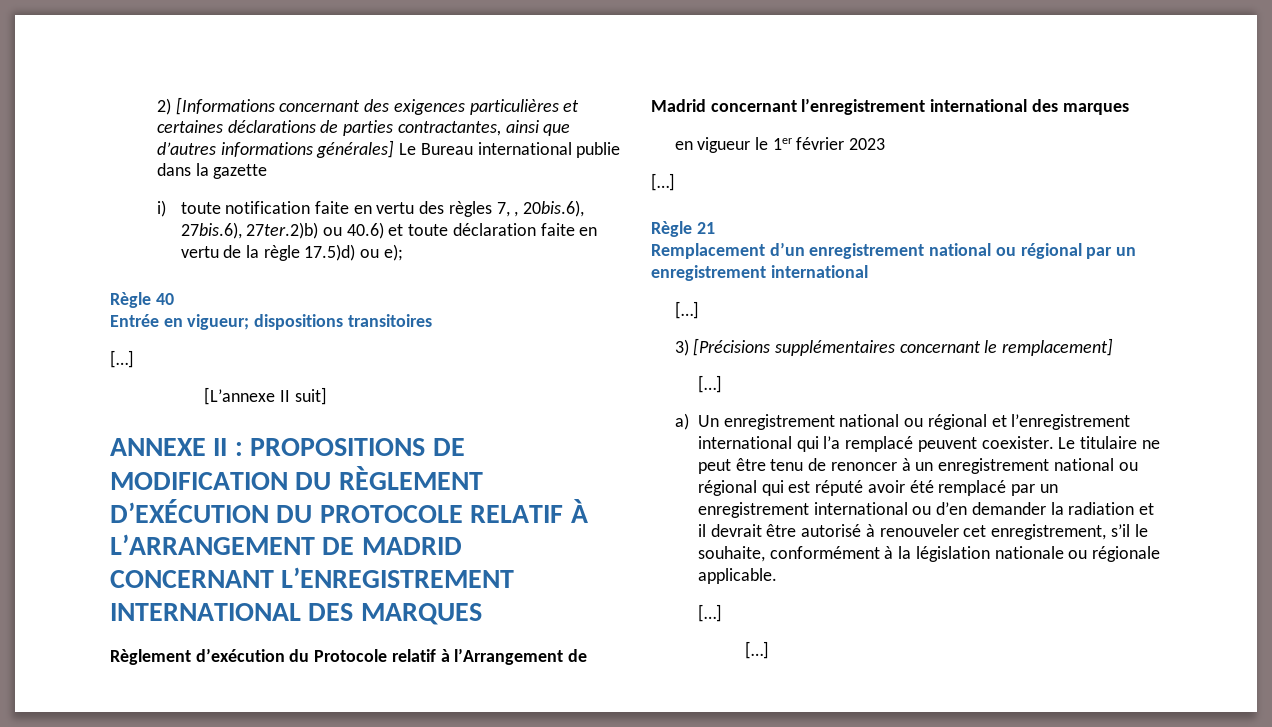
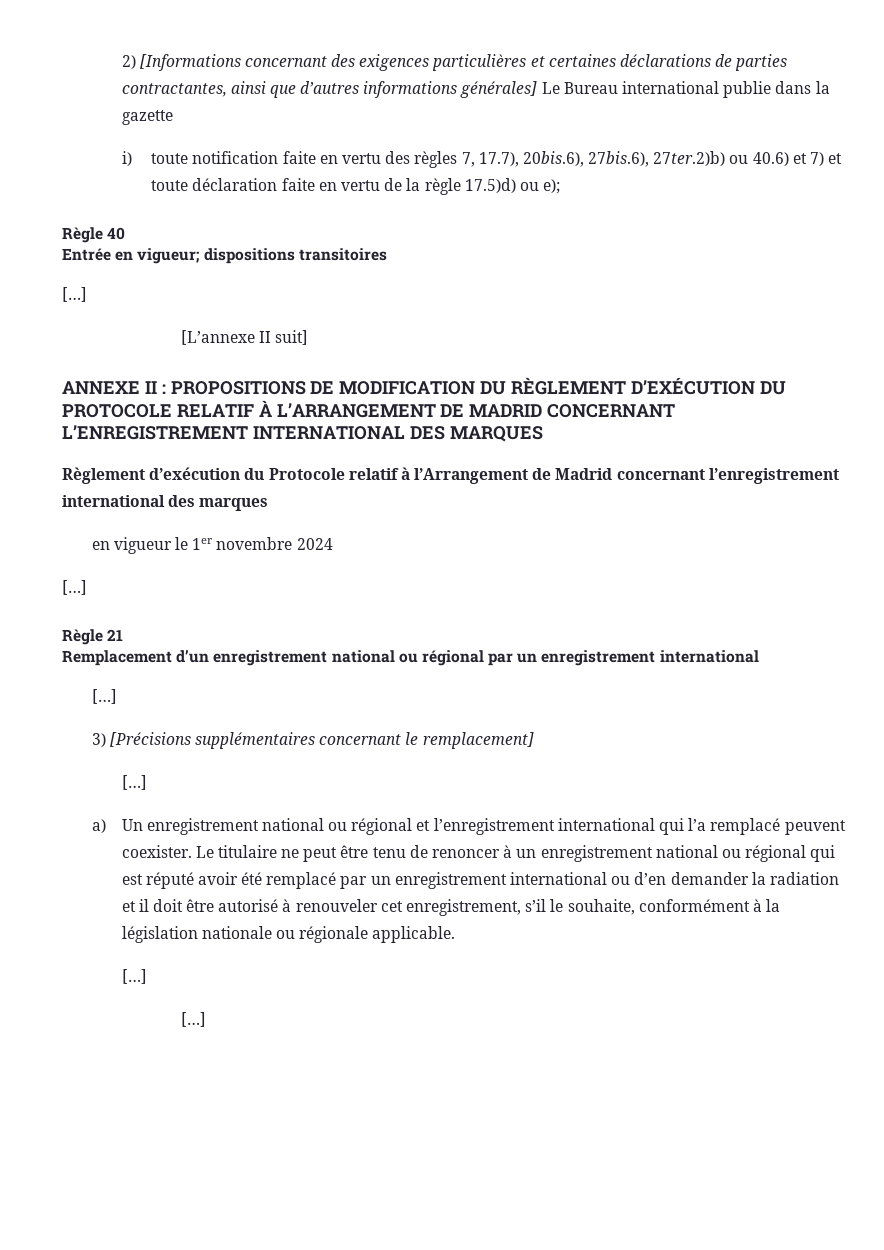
[514,211,519,217] , -> [478,152,519,167] 17.7),
(404, 230) none -> [810,152,843,166] 7) et
[796,137,886,150] février 2023 -> [216,537,333,550] novembre 2024
[710,524,762,537] devrait -> [152,899,183,912] doit

